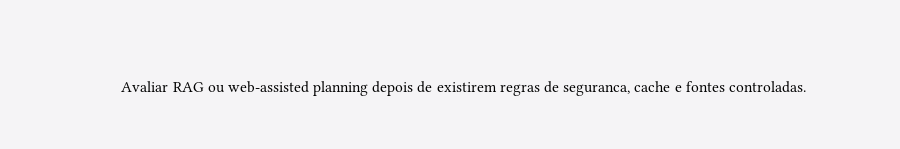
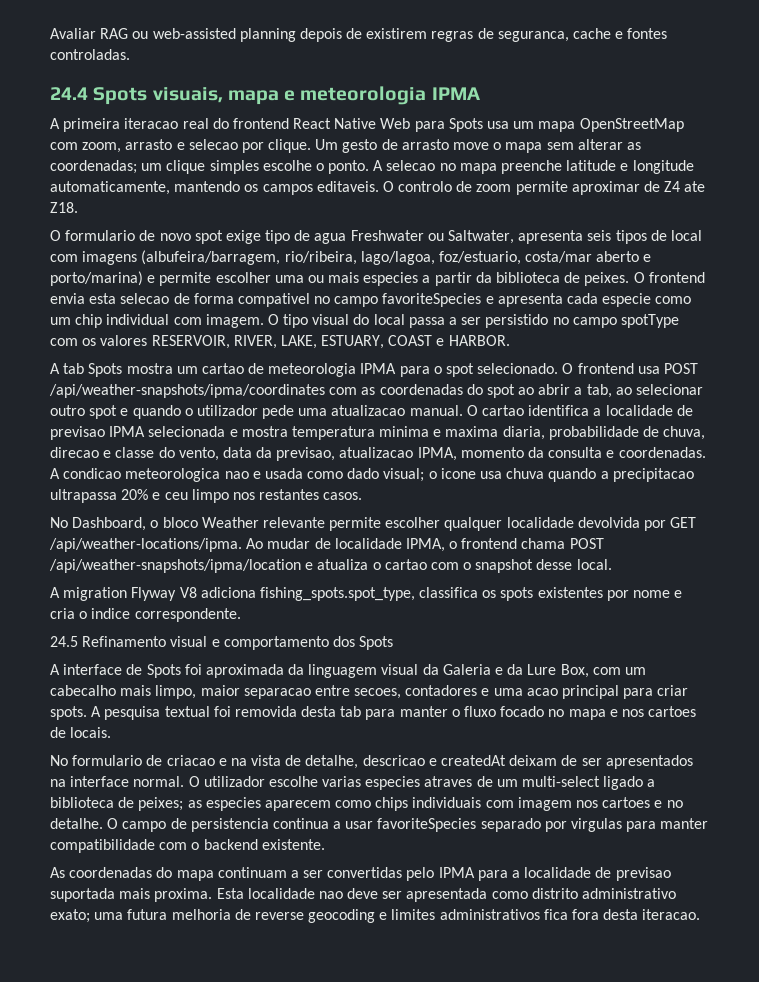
(806, 87) none -> [50,86,480,105] [50,118,684,132] [50,139,641,153] [50,160,694,174] [50,181,706,195] [50,202,78,213] [50,230,702,244] [50,250,652,265] [50,271,705,286] [50,293,692,307] [50,314,679,328] [50,335,510,349] [50,363,698,377] [49,384,704,398] [50,405,693,419] [50,426,706,440] [50,447,706,461] [50,468,694,482] [50,489,363,503] [50,517,697,531] [49,538,604,552] [49,559,612,573] [50,587,683,601] [50,608,241,622] [50,636,394,650] [50,664,646,678] [50,685,689,699] [50,706,697,720] [50,727,112,738] [50,755,693,769] [50,776,656,790] [50,797,683,811] [50,818,709,832] [50,839,325,853] [50,867,671,881] [50,888,677,902] [50,909,701,923] // 24.4 Spots visuais, mapa e meteorologia IPMA // A primeira iteracao real do frontend React Native Web para Spots usa um mapa OpenStreetMap com zoom, arrasto e selecao por clique. Um gesto de arrasto move o mapa sem alterar as coordenadas; um clique simples escolhe o ponto. A selecao no mapa preenche latitude e longitude automaticamente, mantendo os campos editaveis. O controlo de zoom permite aproximar de Z4 ate Z18. // O formulario de novo spot exige tipo de agua Freshwater ou Saltwater, apresenta seis tipos de local com imagens (albufeira/barragem, rio/ribeira, lago/lagoa, foz/estuario, costa/mar aberto e porto/marina) e permite escolher uma ou mais especies a partir da biblioteca de peixes. O frontend envia esta selecao de forma compativel no campo favoriteSpecies e apresenta cada especie como um chip individual com imagem. O tipo visual do local passa a ser persistido no campo spotType com os valores RESERVOIR, RIVER, LAKE, ESTUARY, COAST e HARBOR. // A tab Spots mostra um cartao de meteorologia IPMA para o spot selecionado. O frontend usa POST /api/weather-snapshots/ipma/coordinates com as coordenadas do spot ao abrir a tab, ao selecionar outro spot e quando o utilizador pede uma atualizacao manual. O cartao identifica a localidade de previsao IPMA selecionada e mostra temperatura minima e maxima diaria, probabilidade de chuva, direcao e classe do vento, data da previsao, atualizacao IPMA, momento da consulta e coordenadas. A condicao meteorologica nao e usada como dado visual; o icone usa chuva quando a precipitacao ultrapassa 20% e ceu limpo nos restantes casos. // No Dashboard, o bloco Weather relevante permite escolher qualquer localidade devolvida por GET /api/weather-locations/ipma. Ao mudar de localidade IPMA, o frontend chama POST /api/weather-snapshots/ipma/location e atualiza o cartao com o snapshot desse local. // A migration Flyway V8 adiciona fishing_spots.spot_type, classifica os spots existentes por nome e cria o indice correspondente. // 24.5 Refinamento visual e comportamento dos Spots // A interface de Spots foi aproximada da linguagem visual da Galeria e da Lure Box, com um cabecalho mais limpo, maior separacao entre secoes, contadores e uma acao principal para criar spots. A pesquisa textual foi removida desta tab para manter o fluxo focado no mapa e nos cartoes de locais. // No formulario de criacao e na vista de detalhe, descricao e createdAt deixam de ser apresentados na interface normal. O utilizador escolhe varias especies atraves de um multi-select ligado a biblioteca de peixes; as especies aparecem como chips individuais com imagem nos cartoes e no detalhe. O campo de persistencia continua a usar favoriteSpecies separado por virgulas para manter compatibilidade com o backend existente. // As coordenadas do mapa continuam a ser convertidas pelo IPMA para a localidade de previsao suportada mais proxima. Esta localidade nao deve ser apresentada como distrito administrativo exato; uma futura melhoria de reverse geocoding e limites administrativos fica fora desta iteracao.

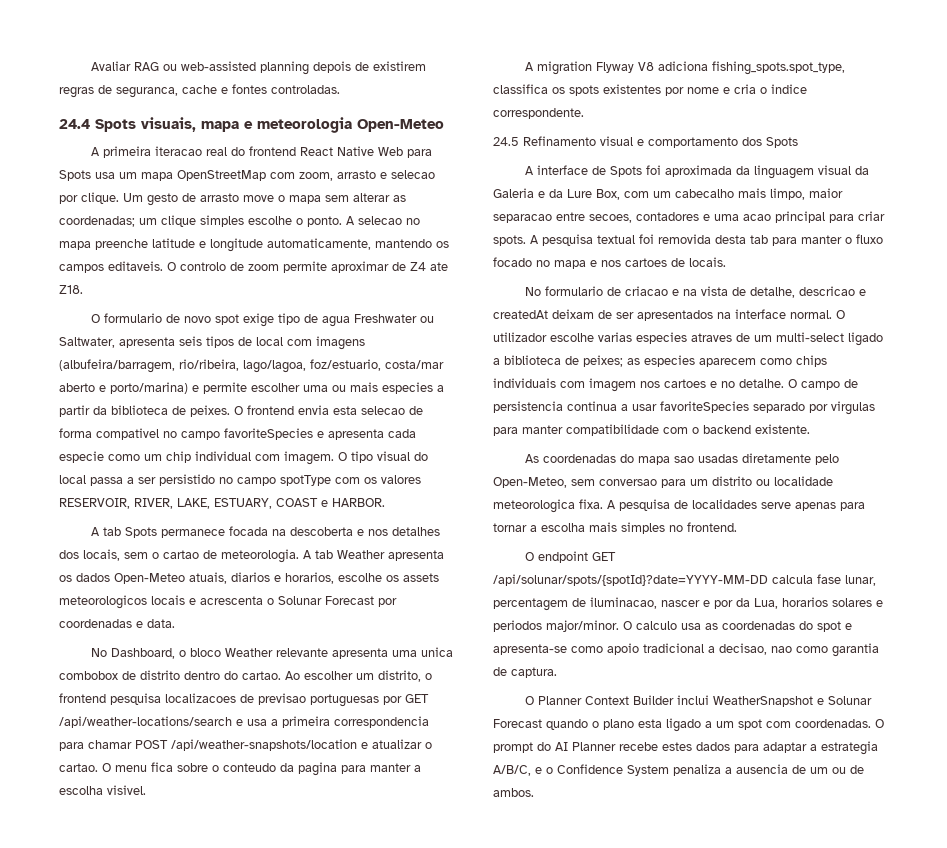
[431,87,480,100] IPMA -> [357,119,444,132] Open-Meteo
[126,363,698,377] [49,384,704,398] [50,405,693,419] [50,426,706,440] [50,447,706,461] [50,468,694,482] [50,489,363,503] mostra um cartao de meteorologia IPMA para o spot selecionado. O frontend usa POST /api/weather-snapshots/ipma/coordinates com as coordenadas do spot ao abrir a tab, ao selecionar outro spot e quando o utilizador pede uma atualizacao manual. O cartao identifica a localidade de previsao IPMA selecionada e mostra temperatura minima e maxima diaria, probabilidade de chuva, direcao e classe do vento, data da previsao, atualizacao IPMA, momento da consulta e coordenadas. A condicao meteorologica nao e usada como dado visual; o icone usa chuva quando a precipitacao ultrapassa 20% e ceu limpo nos restantes casos. -> [161,526,441,538] [59,549,444,563] [59,572,439,584] [59,595,397,609] [59,619,175,628] permanece focada na descoberta e nos detalhes dos locais, sem o cartao de meteorologia. A tab Weather apresenta os dados Open-Meteo atuais, diarios e horarios, escolhe os assets meteorologicos locais e acrescenta o Solunar Forecast por coordenadas e data.
[329,517,697,531] [49,538,604,552] [49,559,612,573] permite escolher qualquer localidade devolvida por GET /api/weather-locations/ipma. Ao mudar de localidade IPMA, o frontend chama POST /api/weather-snapshots/ipma/location e atualiza o cartao com o snapshot desse local. -> [332,647,454,659] [59,670,432,682] [59,693,429,707] [59,716,429,728] [59,739,432,751] [59,762,421,776] [59,785,146,795] apresenta uma unica combobox de distrito dentro do cartao. Ao escolher um distrito, o frontend pesquisa localizacoes de previsao portuguesas por GET /api/weather-locations/search e usa a primeira correspondencia para chamar POST /api/weather-snapshots/location e atualizar o cartao. O menu fica sobre o conteudo da pagina para manter a escolha visivel.
[217,867,671,881] [50,888,677,902] [50,909,701,923] continuam a ser convertidas pelo IPMA para a localidade de previsao suportada mais proxima. Esta localidade nao deve ser apresentada como distrito administrativo exato; uma futura melhoria de reverse geocoding e limites administrativos fica fora desta iteracao. -> [674,453,840,465] [493,476,833,488] [493,499,865,513] [493,522,737,534] [525,551,617,563] [493,574,876,586] [493,597,883,611] [493,620,852,632] [493,643,879,657] [493,667,557,678] [525,695,873,707] [493,718,884,732] [493,741,878,755] [493,764,864,776] [493,788,534,797] sao usadas diretamente pelo Open-Meteo, sem conversao para um distrito ou localidade meteorologica fixa. A pesquisa de localidades serve apenas para tornar a escolha mais simples no frontend. // O endpoint GET /api/solunar/spots/{spotId}?date=YYYY-MM-DD calcula fase lunar, percentagem de iluminacao, nascer e por da Lua, horarios solares e periodos major/minor. O calculo usa as coordenadas do spot e apresenta-se como apoio tradicional a decisao, nao como garantia de captura. // O Planner Context Builder inclui WeatherSnapshot e Solunar Forecast quando o plano esta ligado a um spot com coordenadas. O prompt do AI Planner recebe estes dados para adaptar a estrategia A/B/C, e o Confidence System penaliza a ausencia de um ou de ambos.

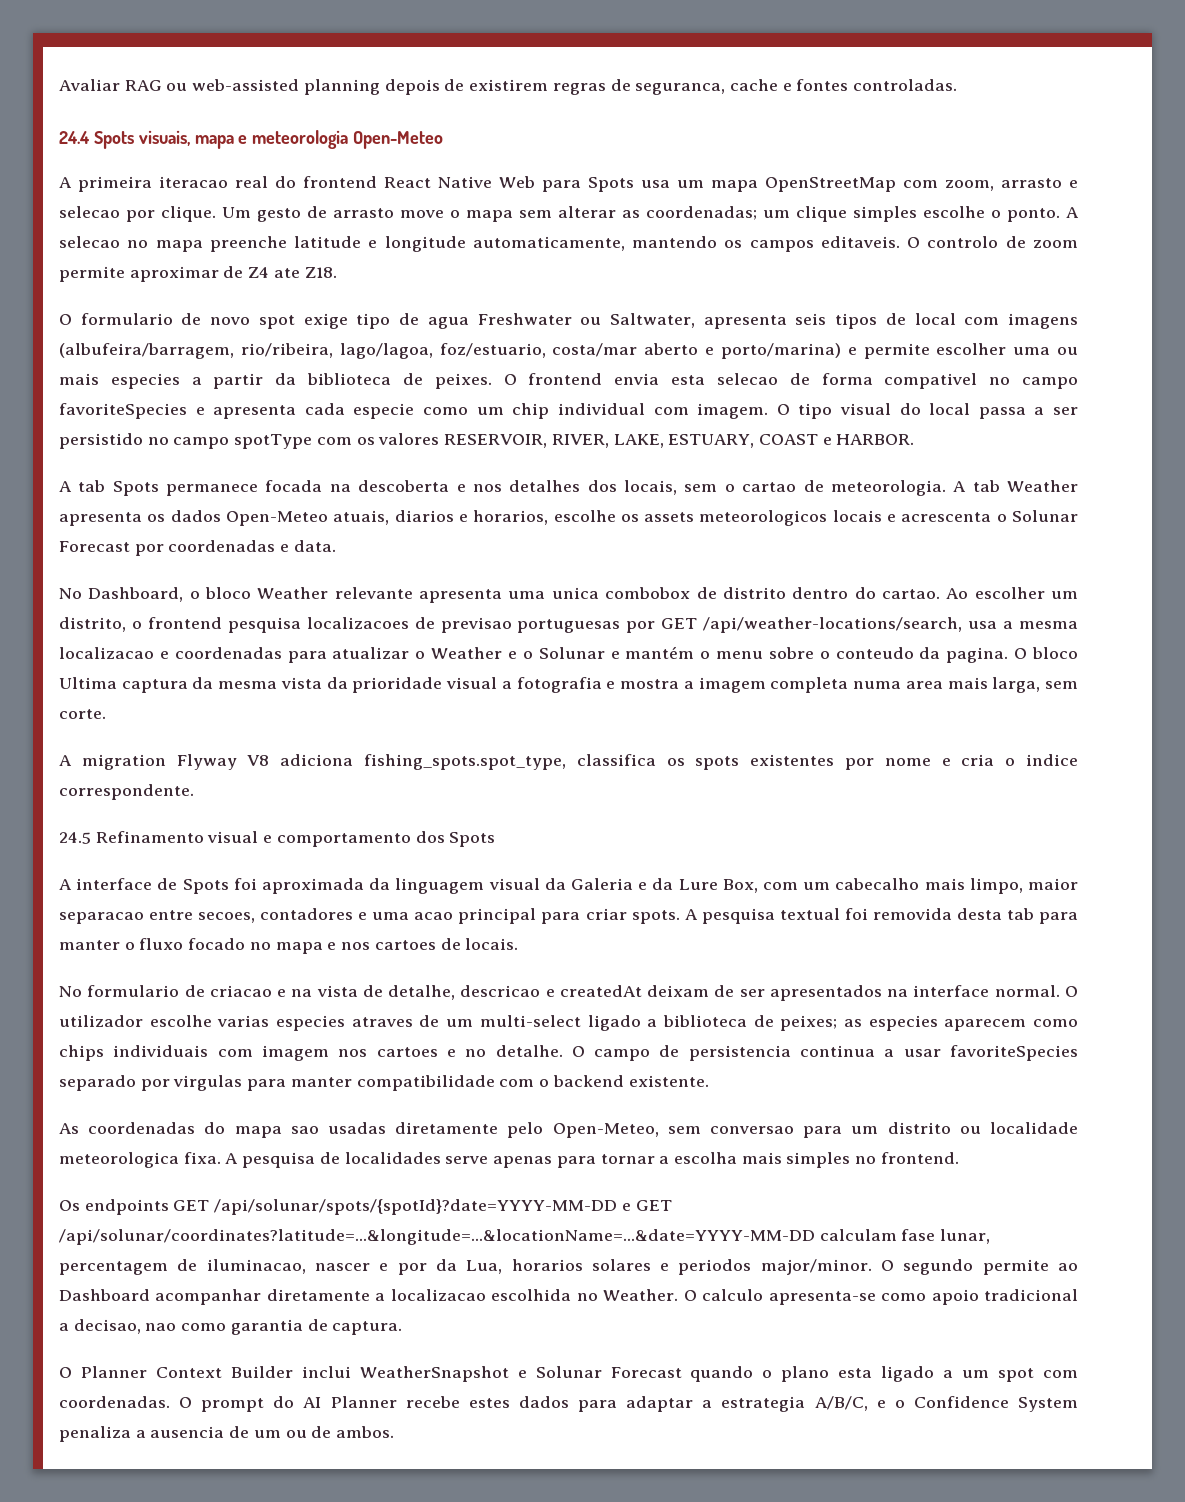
[59,716,429,728] [59,739,432,751] [59,762,421,776] [59,785,146,795] /api/weather-locations/search e usa a primeira correspondencia para chamar POST /api/weather-snapshots/location e atualizar o cartao. O menu fica sobre o conteudo da pagina para manter a escolha visivel. -> [703,617,1078,633] [59,646,1079,663] [59,677,1078,693] [59,709,106,719] /api/weather-locations/search, usa a mesma localizacao e coordenadas para atualizar o Weather e o Solunar e mantém o menu sobre o conteudo da pagina. O bloco Ultima captura da mesma vista da prioridade visual a fotografia e mostra a imagem completa numa area mais larga, sem corte.
[525,551,617,563] [493,574,813,586] O endpoint GET /api/solunar/spots/{spotId}?date=YYYY-MM-DD calcula -> [59,1199,672,1215] [59,1229,897,1245] Os endpoints GET /api/solunar/spots/{spotId}?date=YYYY-MM-DD e GET /api/solunar/coordinates?latitude=...&longitude=...&locationName=...&date=YYYY-MM-DD calculam
[636,621,852,632] calculo usa as coordenadas do spot e -> [903,1259,1078,1275] [59,1289,764,1305] segundo permite ao Dashboard acompanhar diretamente a localizacao escolhida no Weather. O calculo

